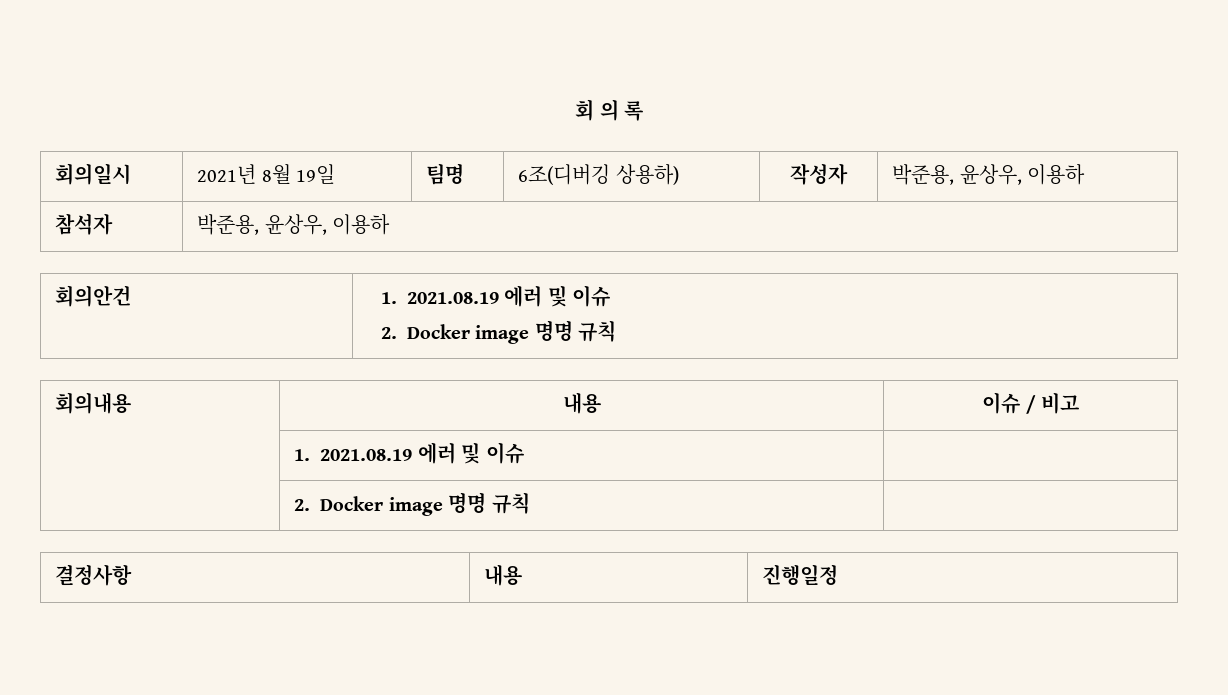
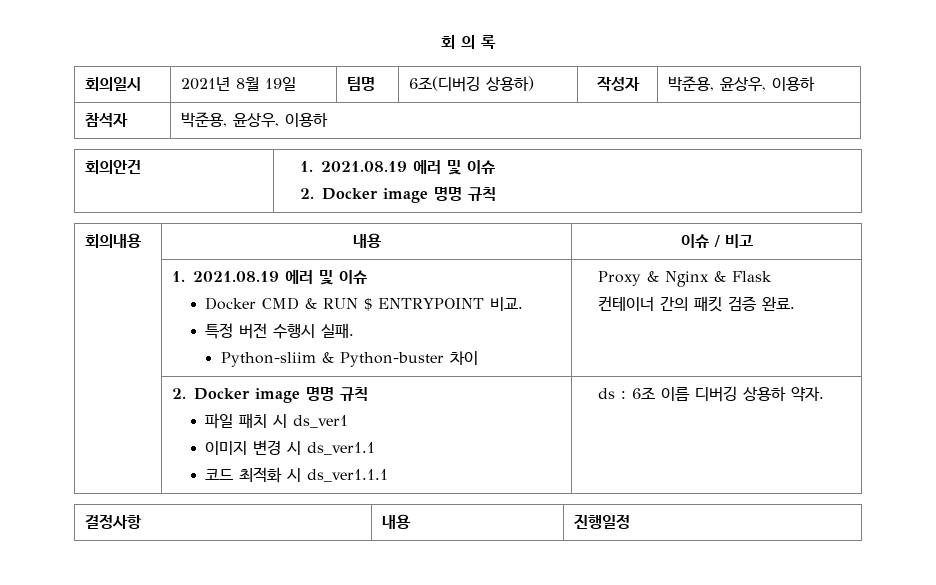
[294,492,530,516] | // | 2. Docker image 명명 규칙 | -> [205,297,524,311] [205,323,355,339] [220,351,478,367] [597,271,772,287] [597,296,795,312] [172,387,369,403] [205,413,349,429] [205,440,376,455] [205,467,389,483] [597,386,824,402] // Docker CMD & RUN $ ENTRYPOINT 비교. // 특정 버전 수행시 실패. // Python-sliim & Python-buster 차이 | Proxy & Nginx & Flask // 컨테이너 간의 패킷 검증 완료. // | 2. Docker image 명명 규칙 // 파일 패치 시 ds_ver1 // 이미지 변경 시 ds_ver1.1 // 코드 최적화 시 ds_ver1.1.1 | ds : 6조 이름 디버깅 상용하 약자.

